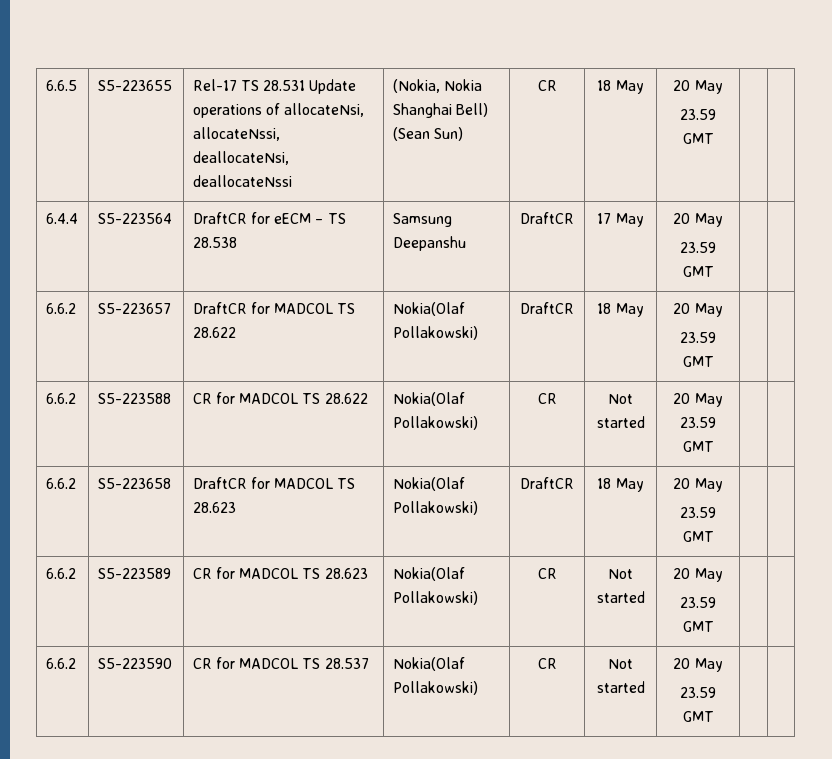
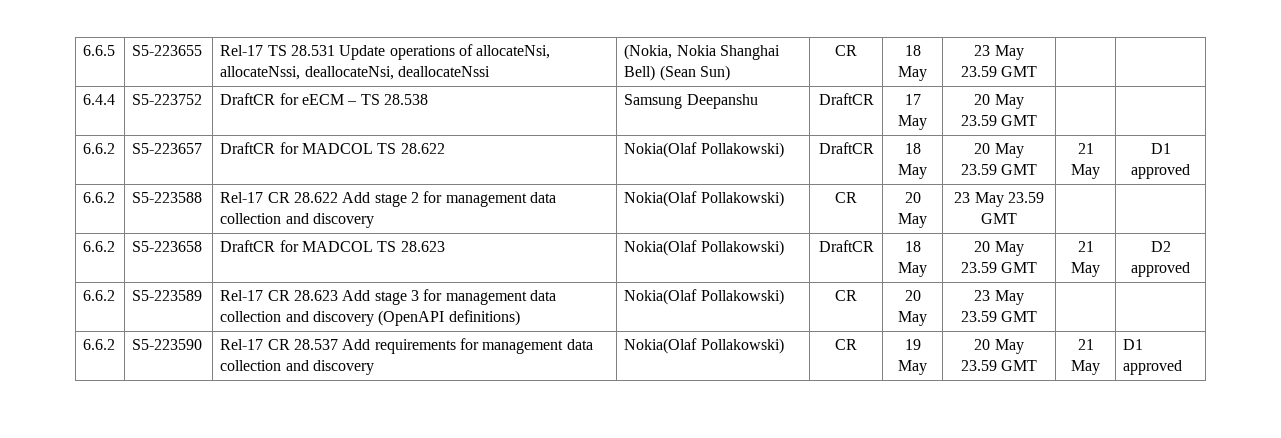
[673,80,691,91] 20 -> [974,45,991,56] 23
[97,213,172,224] S5-223564 -> [132,94,203,105] S5-223752
[45,393,76,404] [97,393,171,404] [192,392,368,404] [392,392,465,406] [392,416,478,430] [537,393,557,404] [608,394,633,404] [596,416,645,428] [673,393,691,404] | // 6.6.2 | S5-223588 | CR for MADCOL TS 28.622 | Nokia(Olaf Pollakowski) | CR | Not started | 20 -> [1077,143,1094,154] [1071,164,1100,179] [1150,143,1171,154] [1131,164,1190,179] [83,192,116,203] [132,192,203,203] [220,191,557,207] [220,213,375,228] [624,191,784,207] [835,192,857,203] [904,192,921,203] [898,213,927,228] [954,192,971,203] 21 May | D1 approved // 6.6.2 | S5-223588 | Rel-17 CR 28.622 Add stage 2 for management data collection and discovery | Nokia(Olaf Pollakowski) | CR | 20 May | 23
[45,568,76,579] [97,568,171,579] [192,567,368,579] [392,567,465,581] [392,591,478,605] [537,568,557,579] [608,569,633,579] [596,591,645,603] [673,568,691,579] | // 6.6.2 | S5-223589 | CR for MADCOL TS 28.623 | Nokia(Olaf Pollakowski) | CR | Not started | 20 -> [1077,241,1094,252] [1071,262,1100,277] [1150,241,1171,252] [1131,262,1190,277] [83,290,116,301] [132,290,203,301] [220,289,557,305] [220,310,520,326] [624,289,784,305] [835,290,857,301] [904,290,921,301] [898,311,927,326] [974,290,991,301] 21 May | D2 approved // 6.6.2 | S5-223589 | Rel-17 CR 28.623 Add stage 3 for management data collection and discovery (OpenAPI definitions) | Nokia(Olaf Pollakowski) | CR | 20 May | 23
[192,657,369,669] [392,657,465,671] [392,681,478,695] [537,658,557,669] [608,659,633,669] [596,681,645,693] [673,658,723,672] [680,687,716,698] [682,711,714,722] CR for MADCOL TS 28.537 | Nokia(Olaf Pollakowski) | CR | Not started | 20 May // 23.59 GMT | | -> [220,338,593,354] [220,360,375,375] [624,338,784,354] [835,339,857,350] [904,339,921,350] [898,360,927,375] [974,339,1024,354] [960,360,1038,371] [1077,339,1094,350] [1071,360,1100,375] [1123,339,1144,350] [1123,360,1183,375] Rel-17 CR 28.537 Add requirements for management data collection and discovery | Nokia(Olaf Pollakowski) | CR | 19 May | 20 May // 23.59 GMT | 21 May | D1 approved

